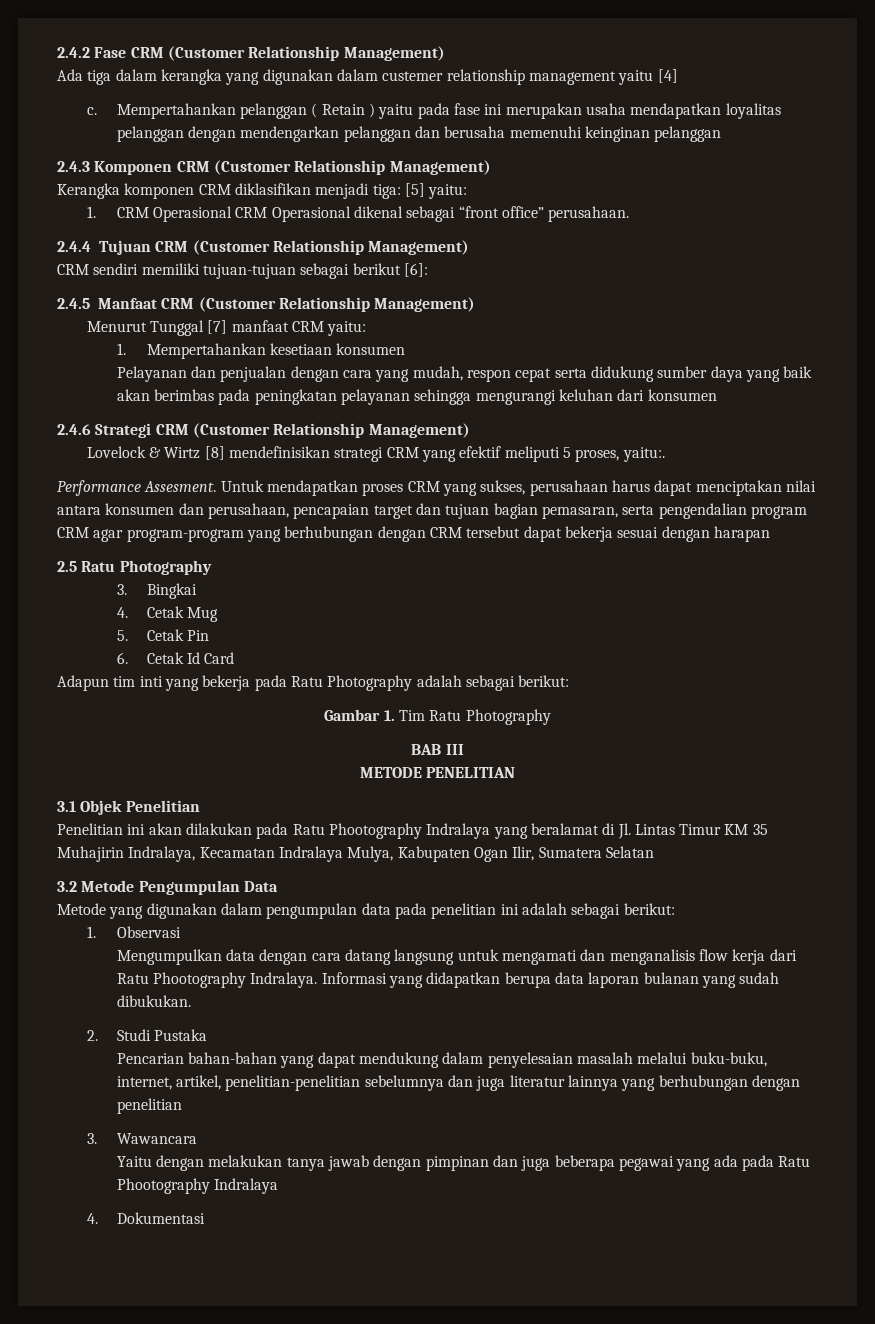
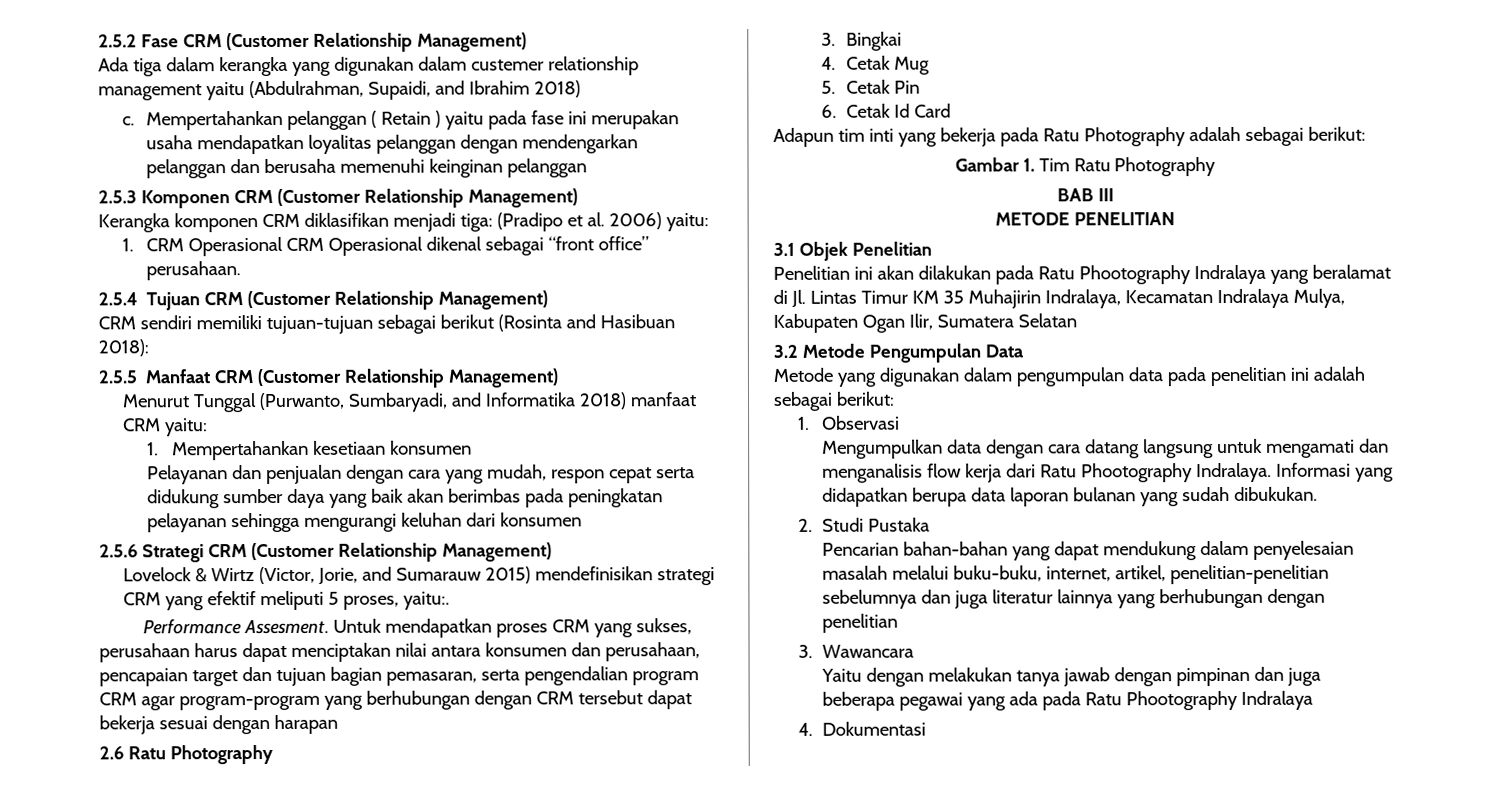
[57,47,90,58] 2.4.2 -> [98,34,137,48] 2.5.2
[657,69,678,83] [4] -> [248,80,581,100] (Abdulrahman, Supaidi, and Ibrahim 2018)
[57,161,90,172] 2.4.3 -> [98,190,137,204] 2.5.3
[404,183,425,197] [5] -> [496,212,662,232] (Pradipo et al. 2006)
[57,241,91,252] 2.4.4 -> [98,292,138,306] 2.5.4
[403,263,428,277] [57,298,90,309] [6]: // 2.4.5 -> [497,314,675,332] [98,339,149,357] [98,370,137,384] (Rosinta and Hasibuan 2018): // 2.5.5
[207,320,228,334] [7] -> [259,392,628,412] (Purwanto, Sumbaryadi, and Informatika 2018)
[57,424,91,435] 2.4.6 -> [99,544,138,558] 2.5.6
[204,446,225,460] [8] -> [259,566,532,585] (Victor, Jorie, and Sumarauw 2015)
[57,561,77,572] 2.5 -> [99,746,124,760] 2.6

